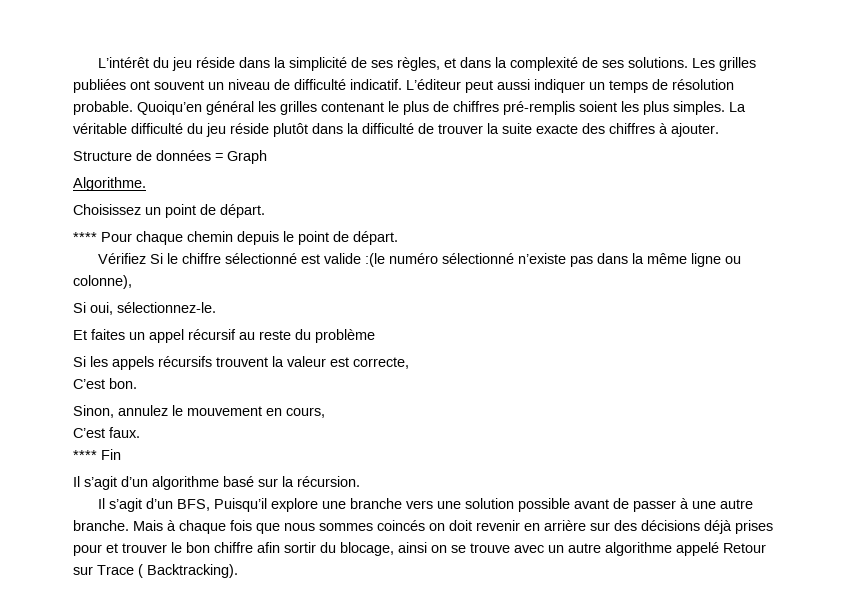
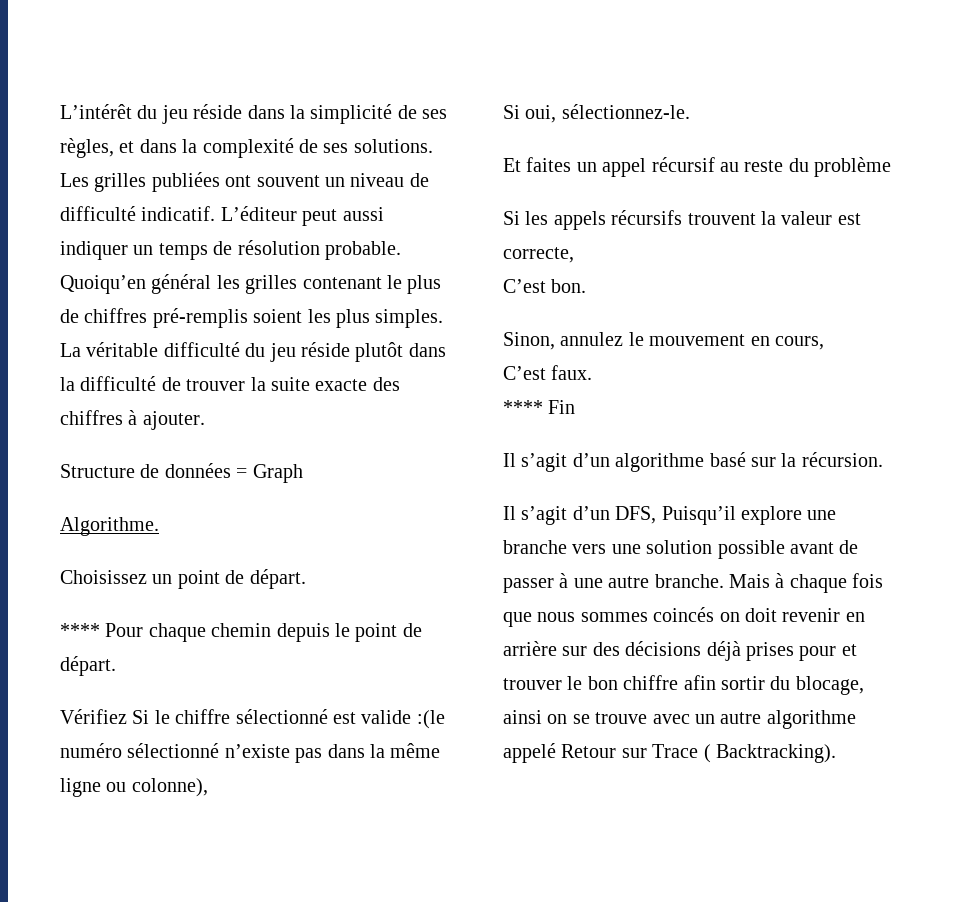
[177,499,211,511] BFS, -> [615,506,657,524] DFS,

